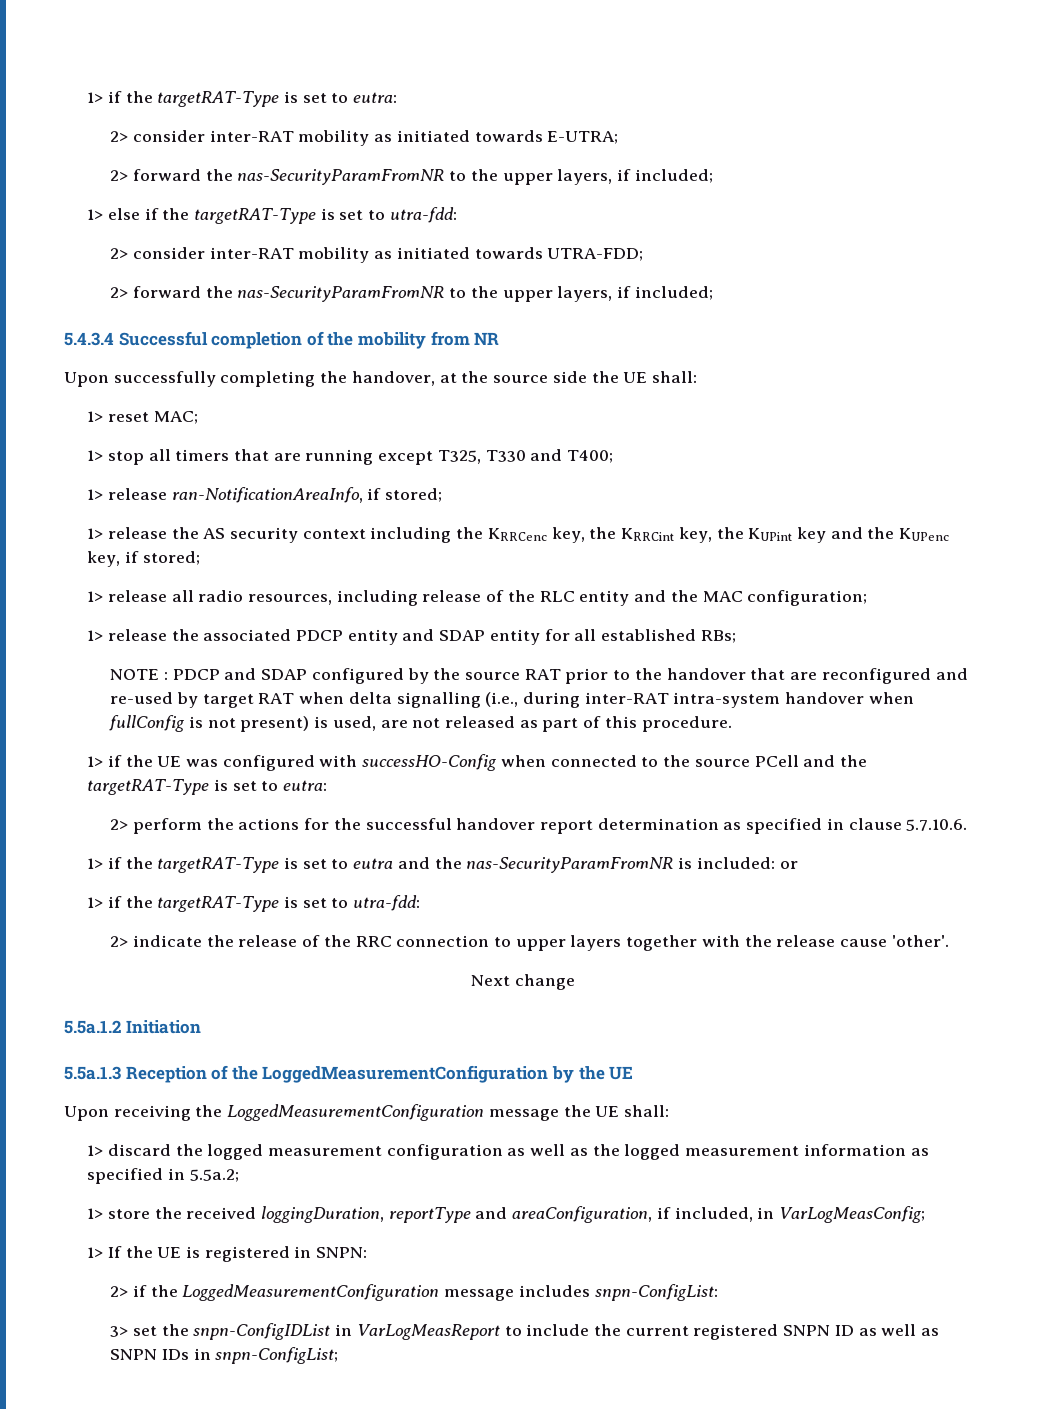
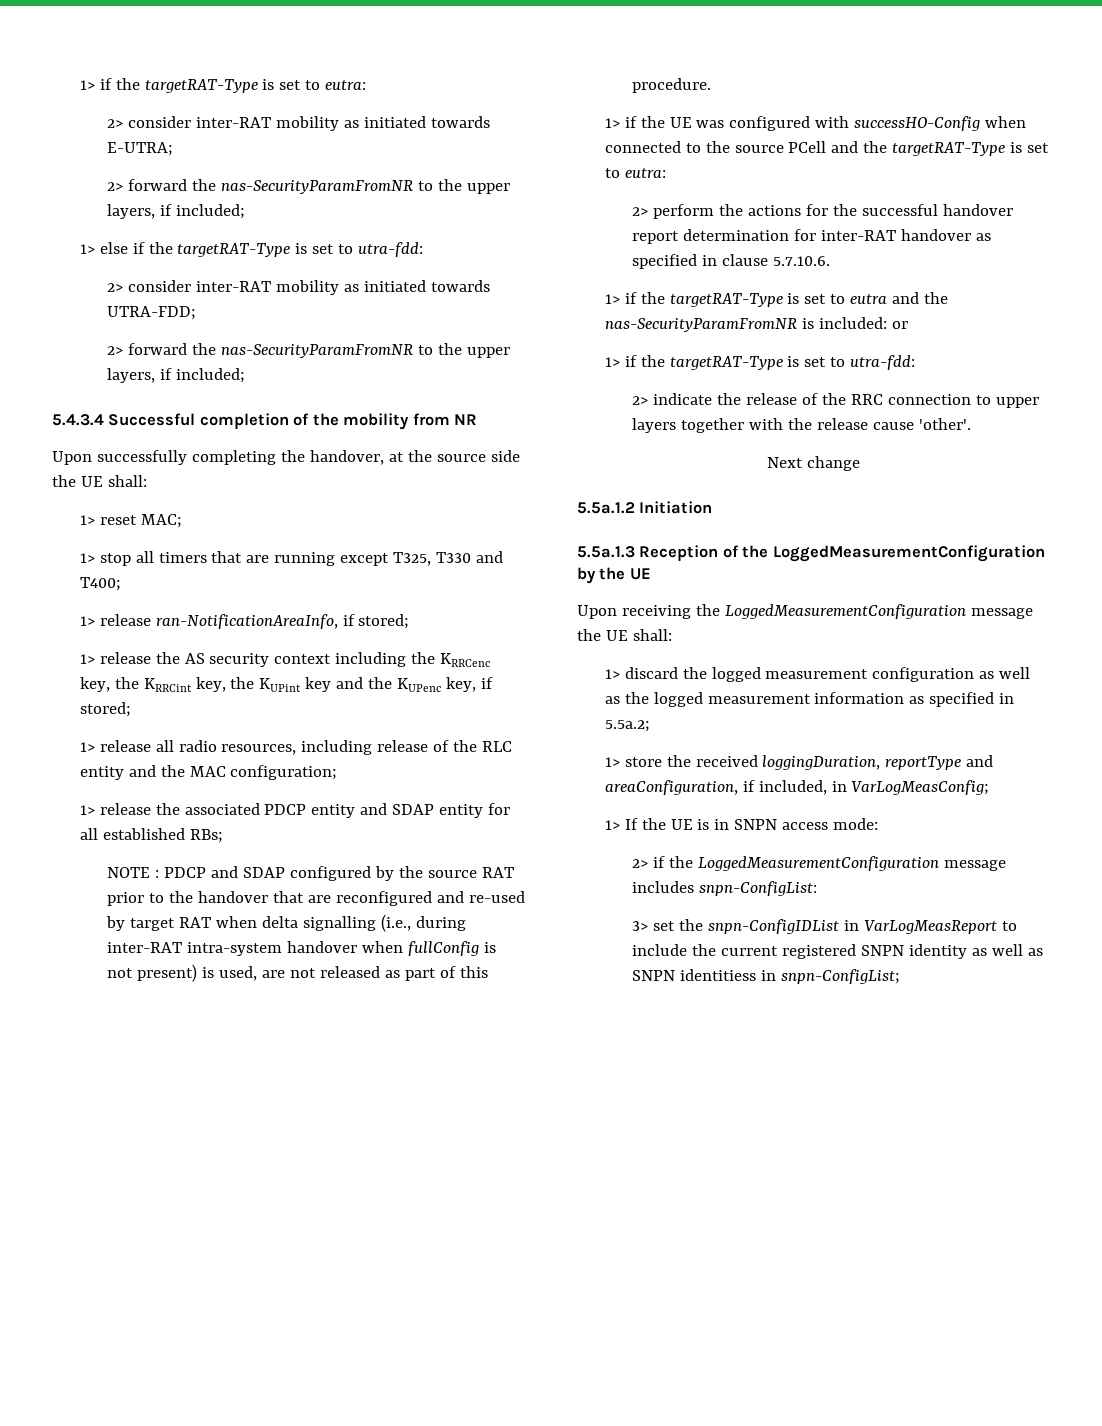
(719, 824) none -> [794,229,972,241] for inter-RAT handover
[204,1246,368,1262] registered in SNPN: -> [714,818,879,830] in SNPN access mode:
[834,1325,854,1336] ID -> [908,944,967,959] identity
[161,1349,189,1360] IDs -> [680,969,757,981] identitiess

